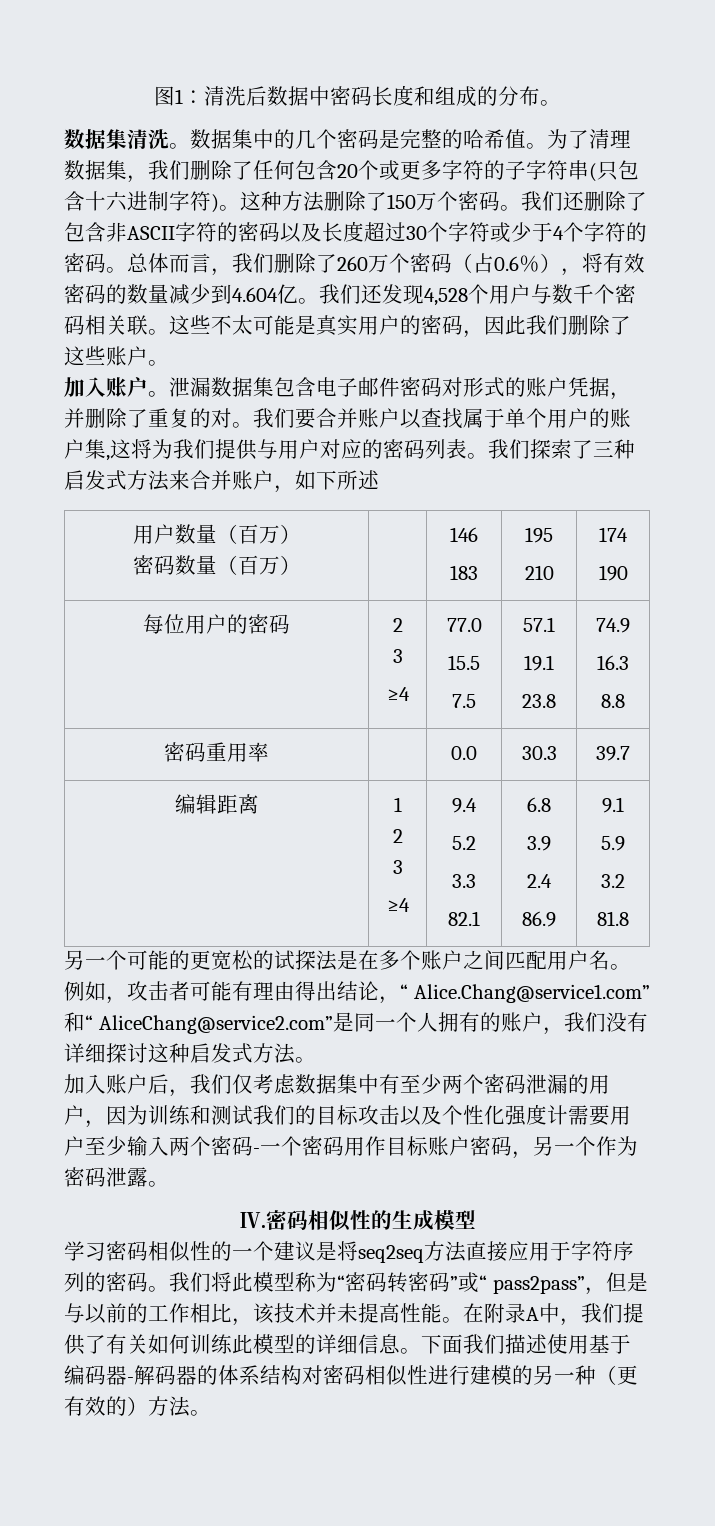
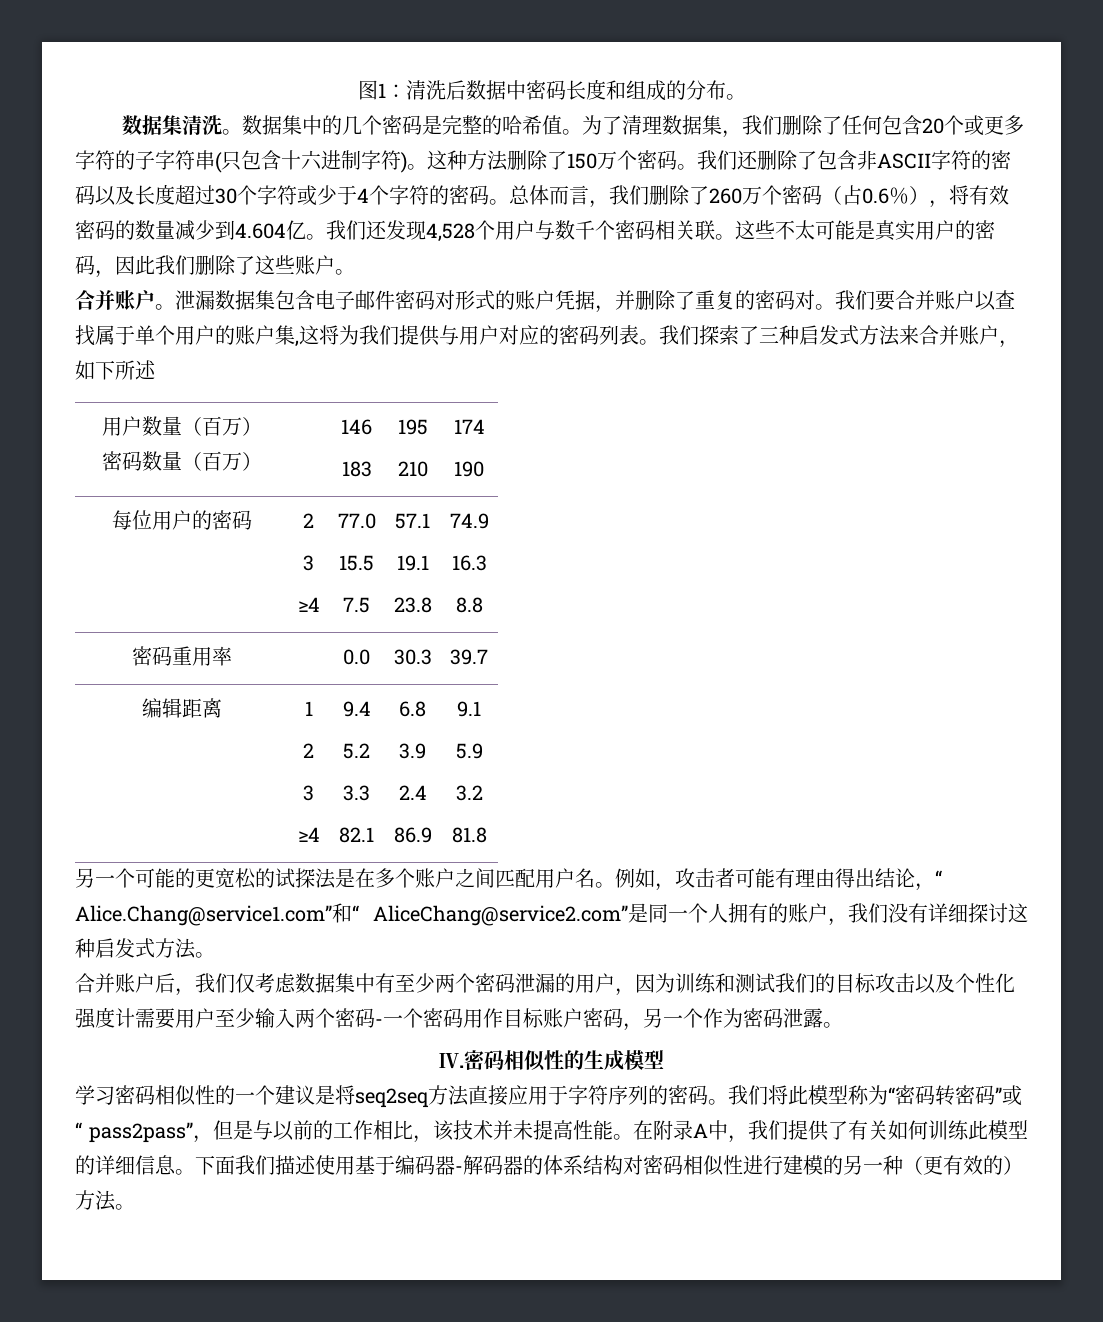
[64,377,106,397] 加入 -> [75,290,115,310] 合并
(211, 418) none -> [755,290,795,310] 密码
[64,1074,106,1094] 加入 -> [75,973,115,993] 合并

